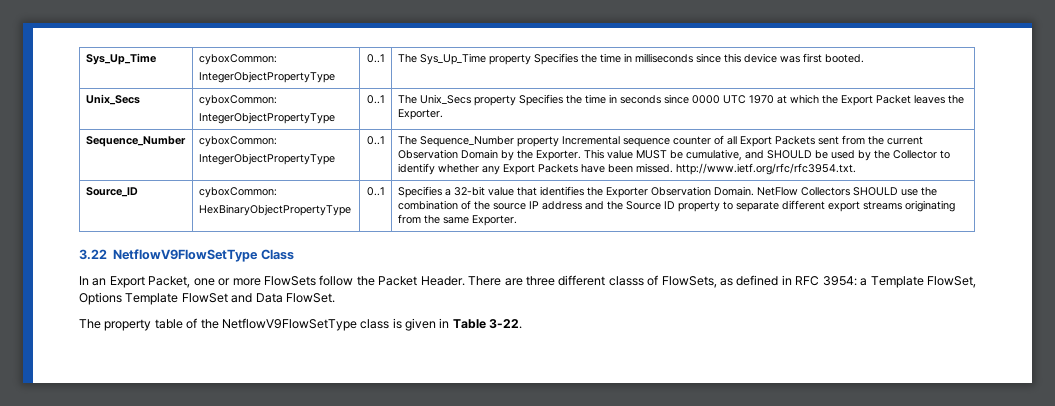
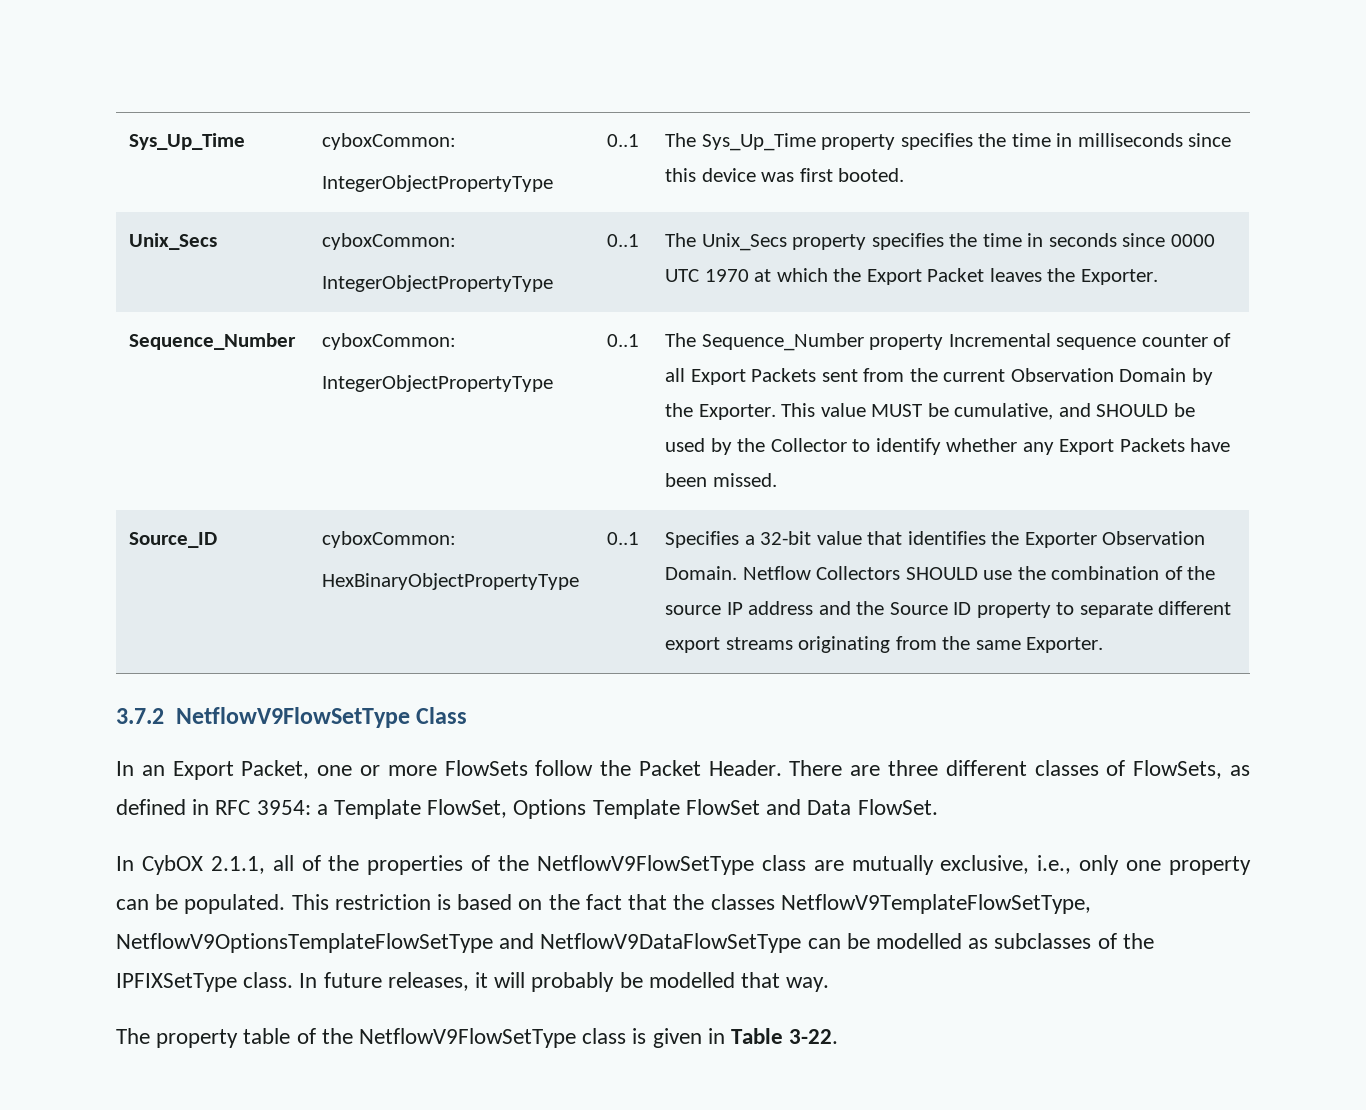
[533,53,578,65] Specifies -> [900,133,973,150] specifies
[518,94,563,106] Specifies -> [871,233,944,250] specifies
[675,163,856,175] http://www.ietf.org/rfc/rfc3954.txt. -> (777, 480) none
[756,187,798,196] NetFlow -> [742,566,811,580] Netflow
[79,249,107,260] 3.22 -> [116,708,164,724] 3.7.2
[608,276,644,286] classs -> [1034,760,1099,776] classes
(335, 298) none -> [116,855,1251,875] [116,894,1091,914] [116,933,1154,953] [116,972,830,992] // In CybOX 2.1.1, all of the properties of the NetflowV9FlowSetType class are mutually exclusive, i.e., only one property can be populated. This restriction is based on the fact that the classes NetflowV9TemplateFlowSetType, NetflowV9OptionsTemplateFlowSetType and NetflowV9DataFlowSetType can be modelled as subclasses of the IPFIXSetType class. In future releases, it will probably be modelled that way.

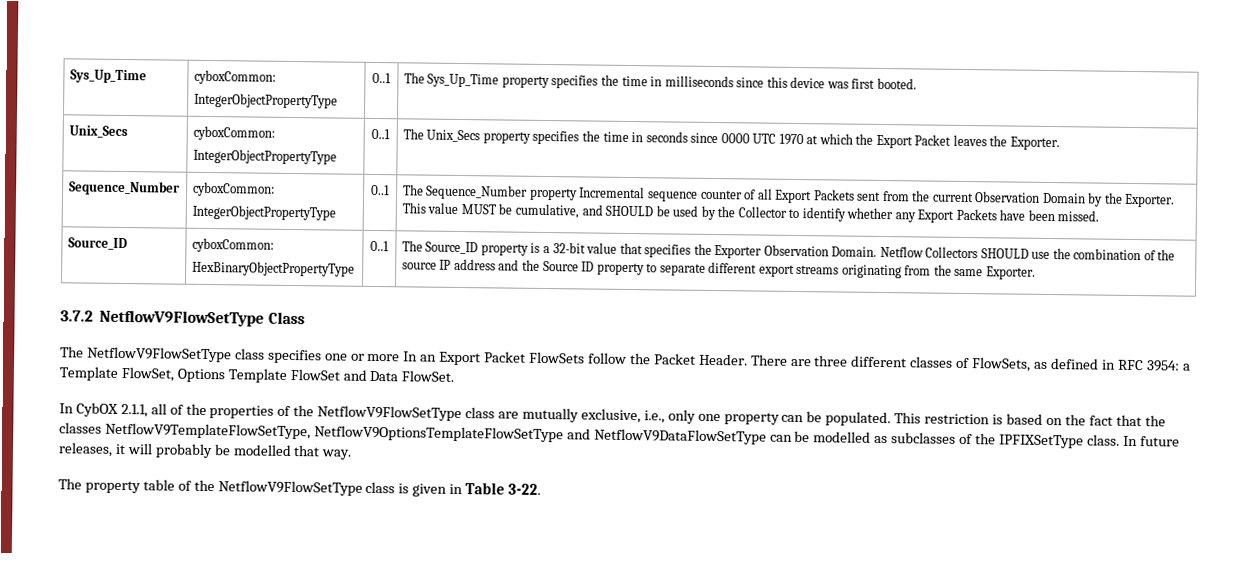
[665,531,740,548] Specifies -> [401,240,541,256] The Source_ID property is
[907,531,986,545] identifies -> [644,244,692,258] specifies
[116,760,437,780] In an Export Packet, one or more -> [60,346,527,366] The NetflowV9FlowSetType class specifies one or more In an Export Packet

